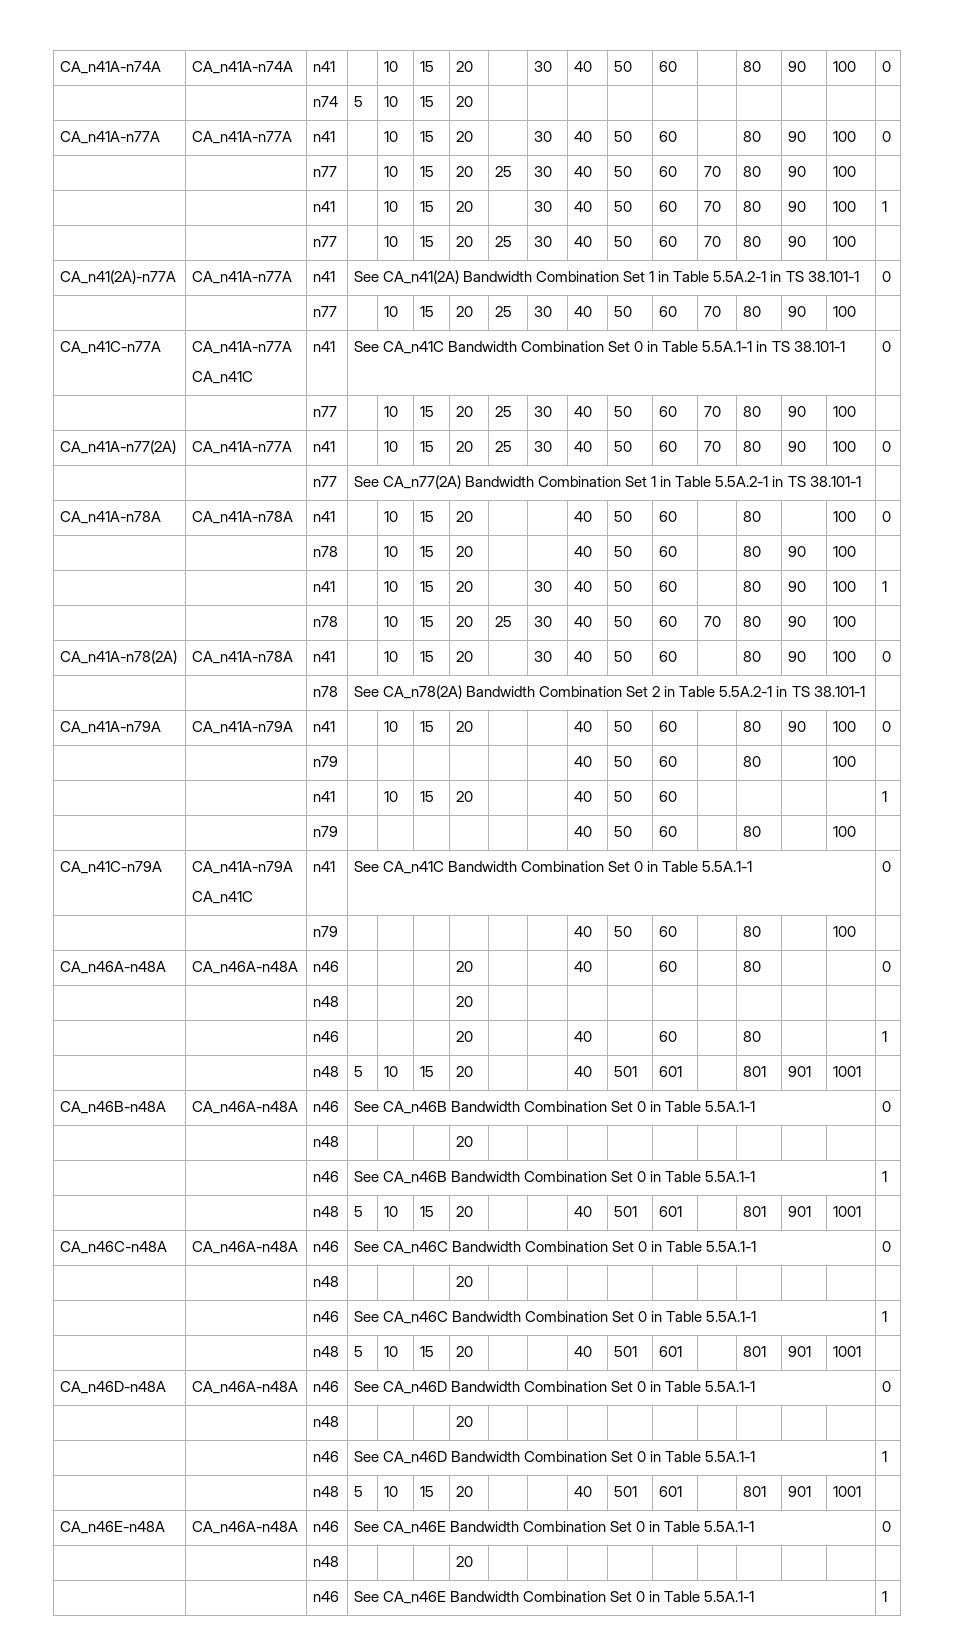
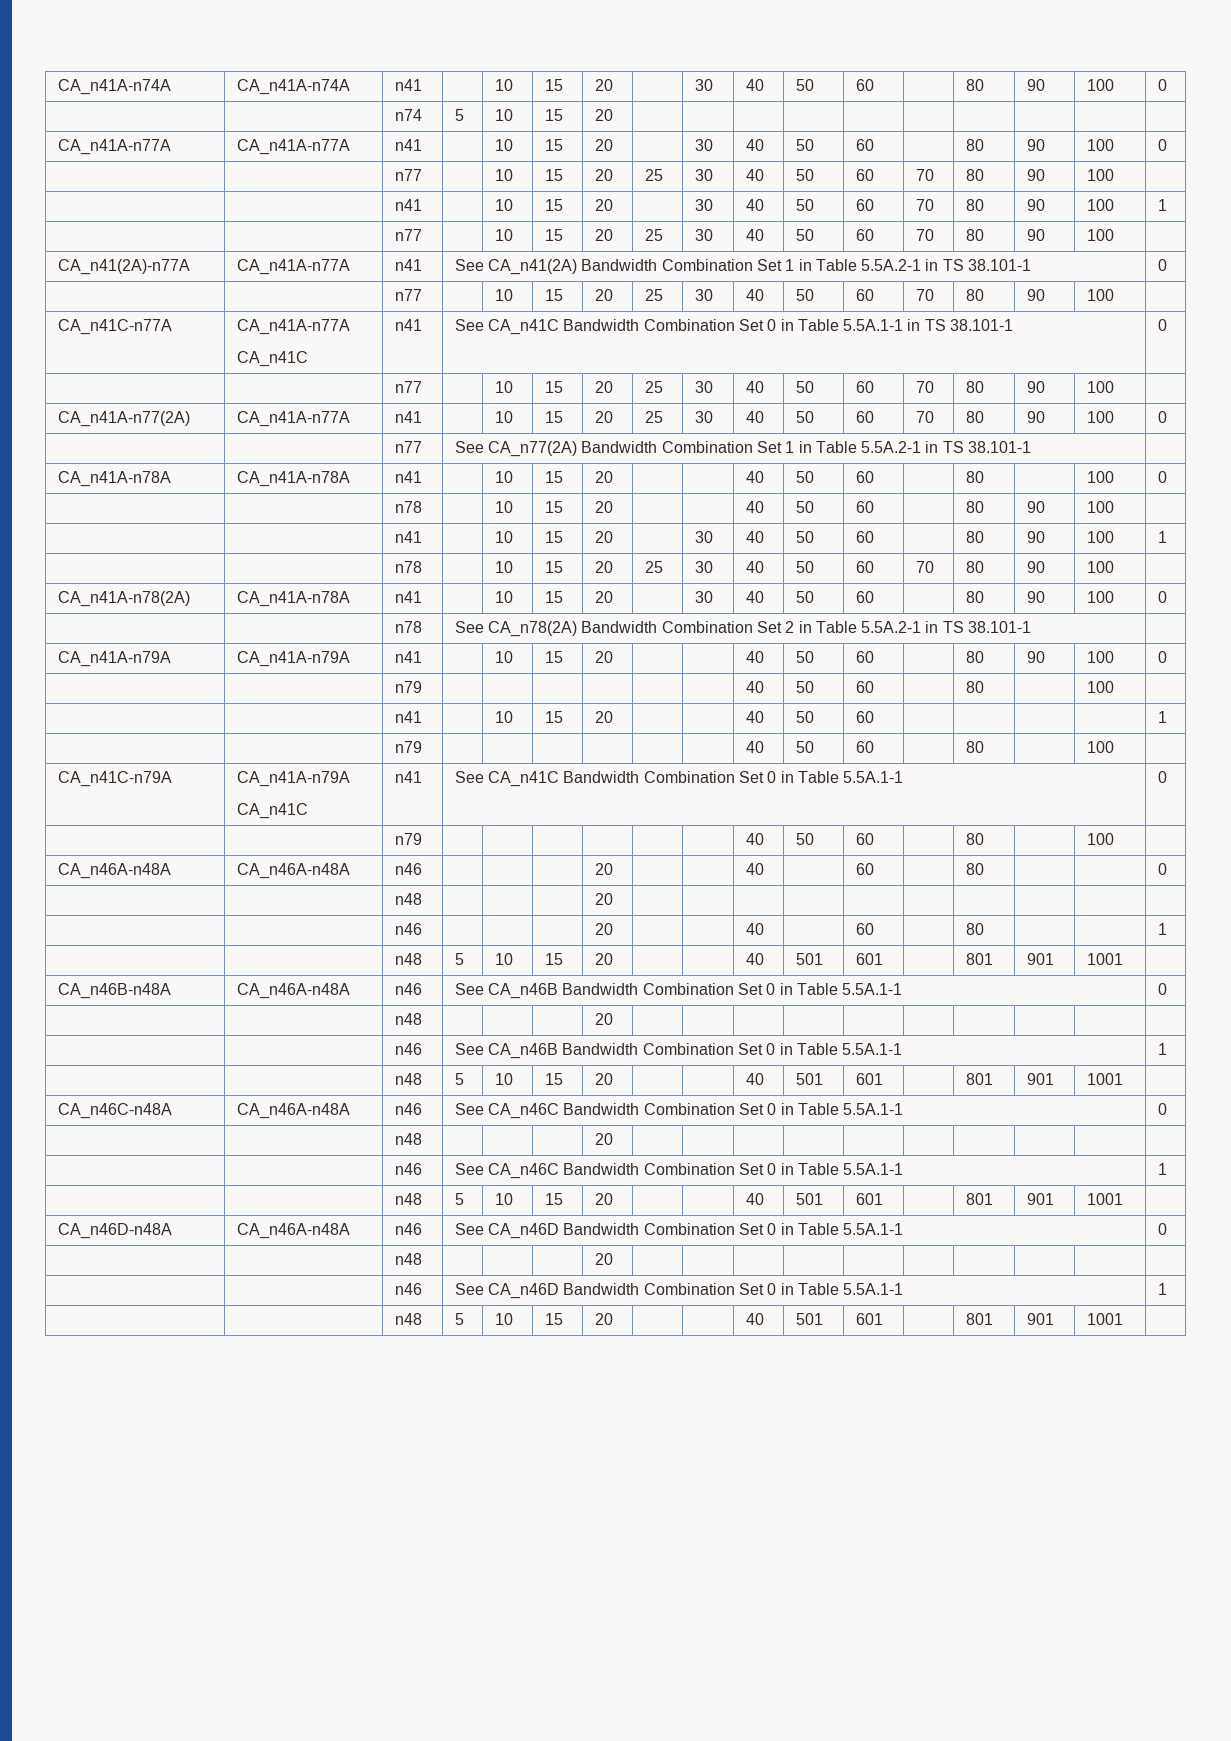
[60,1521,166,1534] [192,1521,299,1534] [313,1521,340,1532] [354,1521,755,1534] [882,1521,892,1532] [313,1556,340,1567] [456,1556,474,1567] [313,1591,340,1602] [354,1591,755,1604] [882,1591,888,1602] // CA_n46E-n48A | CA_n46A-n48A | n46 | See CA_n46E Bandwidth Combination Set 0 in Table 5.5A.1-1 | 0 // | | n48 | | | | 20 | | | | | | | | | | // | | n46 | See CA_n46E Bandwidth Combination Set 0 in Table 5.5A.1-1 | 1 -> (1123, 1319) none

